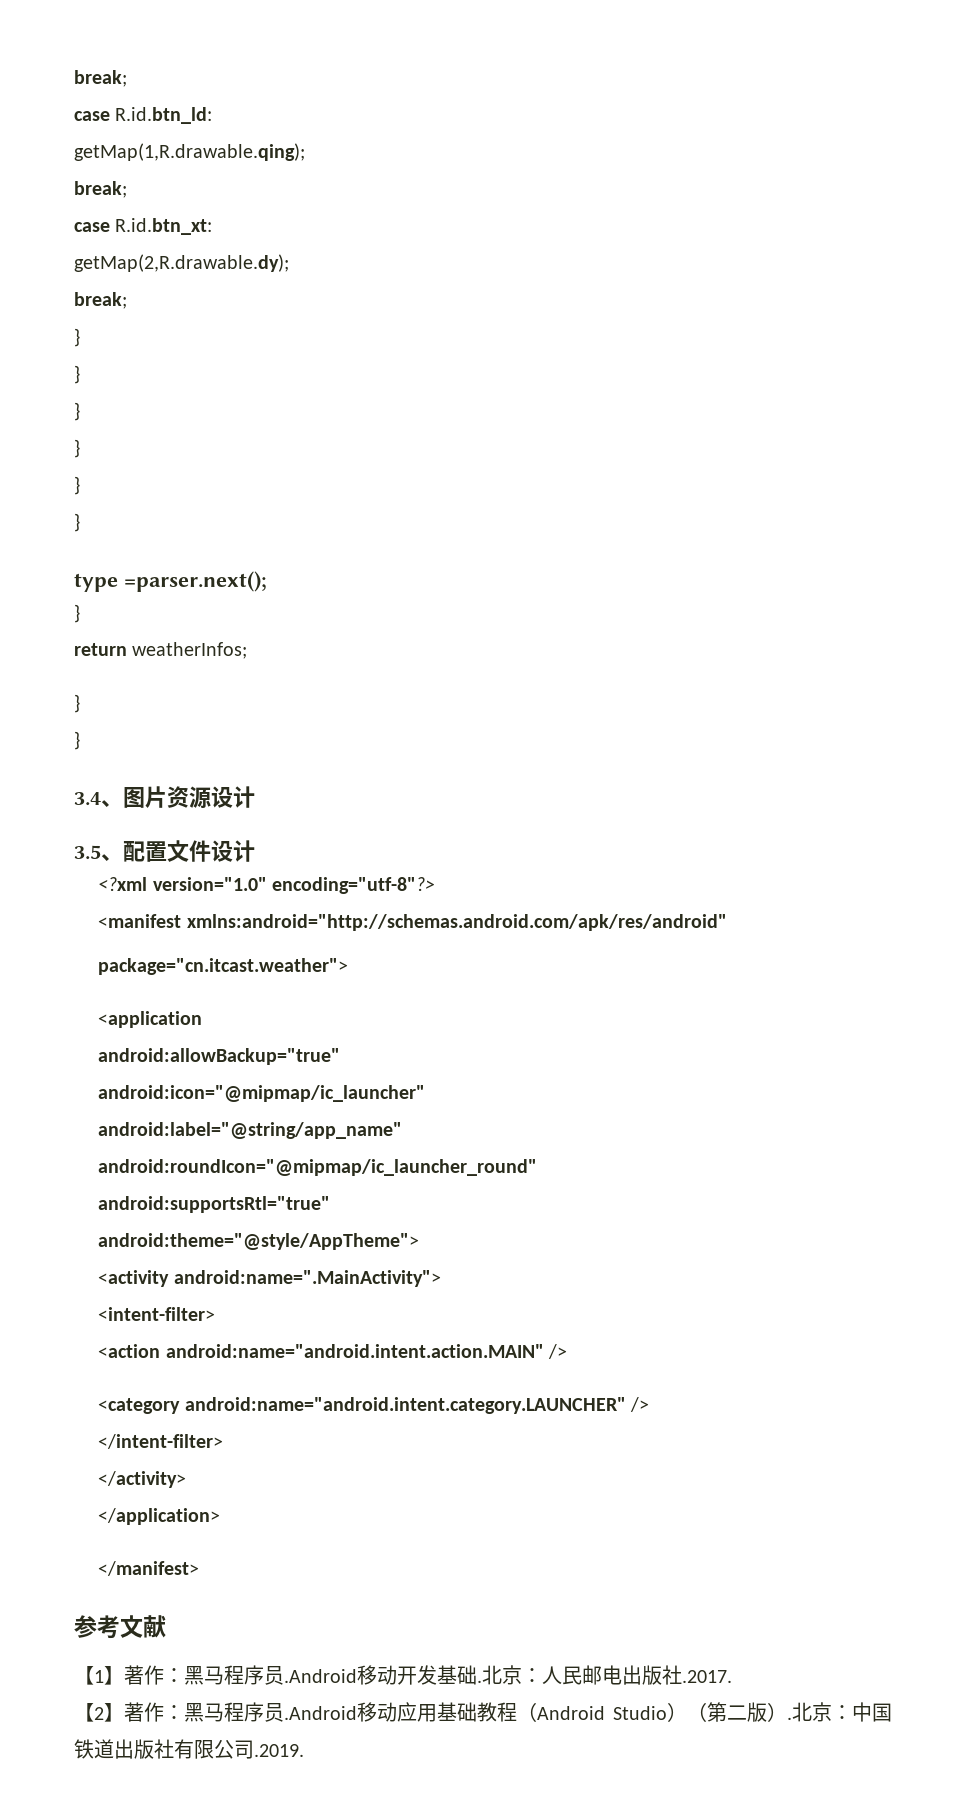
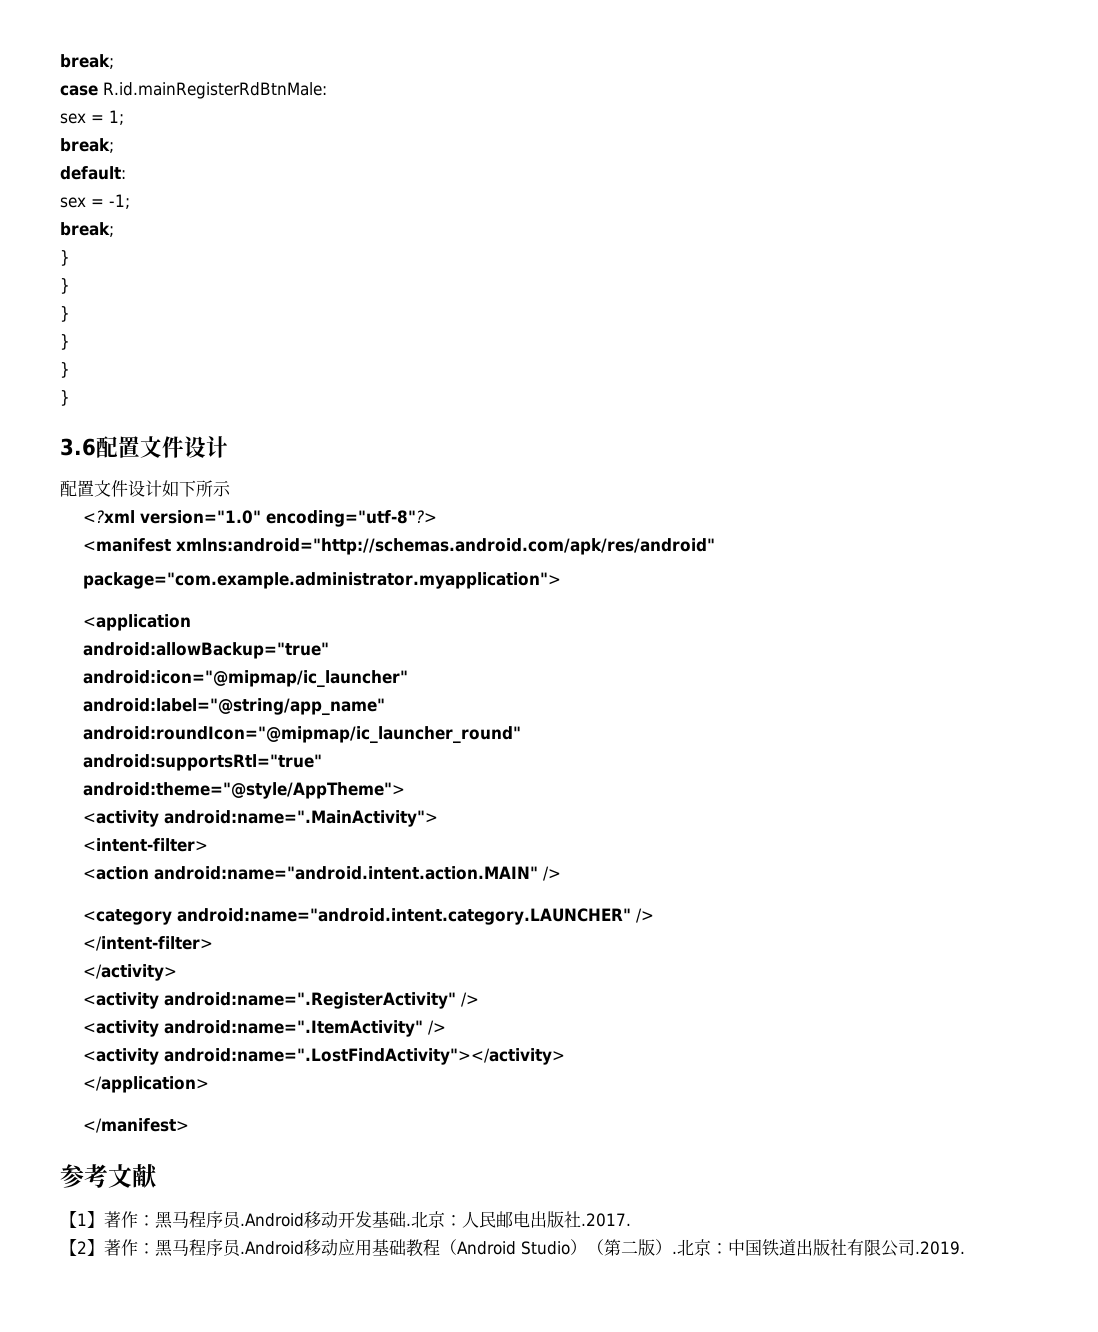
[74,70,127,87] [74,107,213,124] [74,143,305,161] [74,181,127,198] [74,218,213,235] [74,254,289,272] break; // case R.id.btn_ld: // getMap(1,R.drawable.qing); // break; // case R.id.btn_xt: // getMap(2,R.drawable.dy); -> [60,54,114,69] [60,82,327,99] [60,110,124,125] [60,138,114,153] [60,166,126,180] [60,194,130,209] break; // case R.id.mainRegisterRdBtnMale: // sex = 1; // break; // default: // sex = -1;
[74,571,267,592] [74,604,80,623] [74,642,248,659] [74,694,80,713] [74,731,80,750] [74,786,255,809] [74,840,255,862] type =parser.next(); // } // return weatherInfos; // } // } // 3.4、图片资源设计 // 3.5、配置文件设计 -> [60,436,228,458] [60,480,231,497] 3.6配置文件设计 // 配置文件设计如下所示
[98,958,349,975] package="cn.itcast.weather"> -> [83,572,562,589] package="com.example.administrator.myapplication">
(187, 1479) none -> [83,992,480,1009] [83,1020,447,1037] [83,1048,566,1065] // <activity android:name=".RegisterActivity" /> // <activity android:name=".ItemActivity" /> // <activity android:name=".LostFindActivity"></activity>

